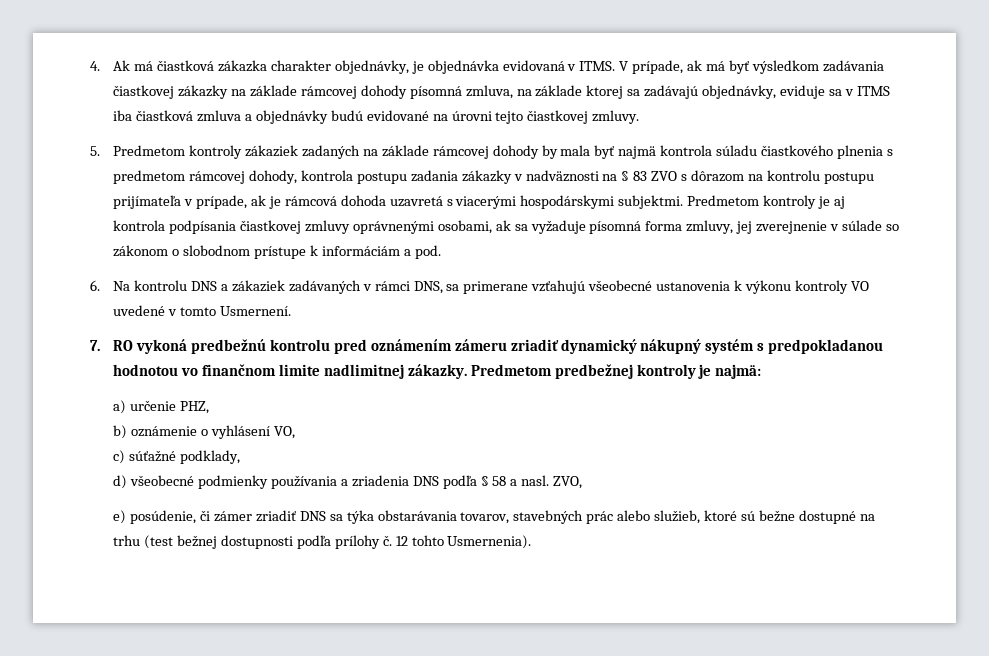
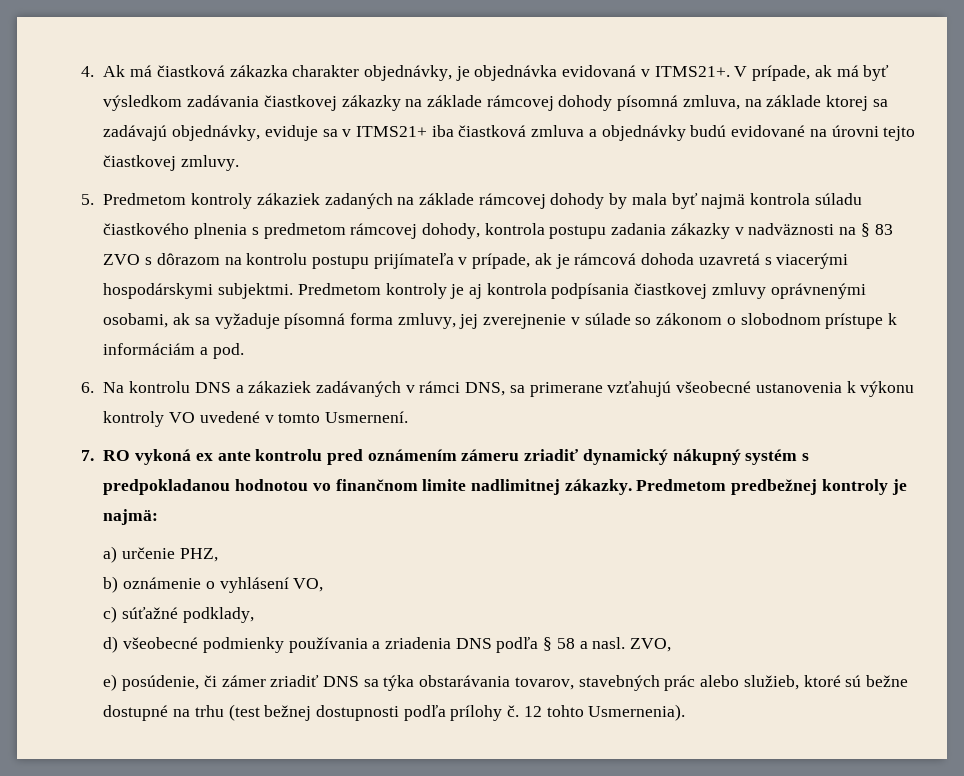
[579,61,616,71] ITMS. -> [654,66,730,77] ITMS21+.
[856,86,890,96] ITMS -> [356,126,428,137] ITMS21+
[191,339,267,354] predbežnú -> [195,451,251,461] ex ante

